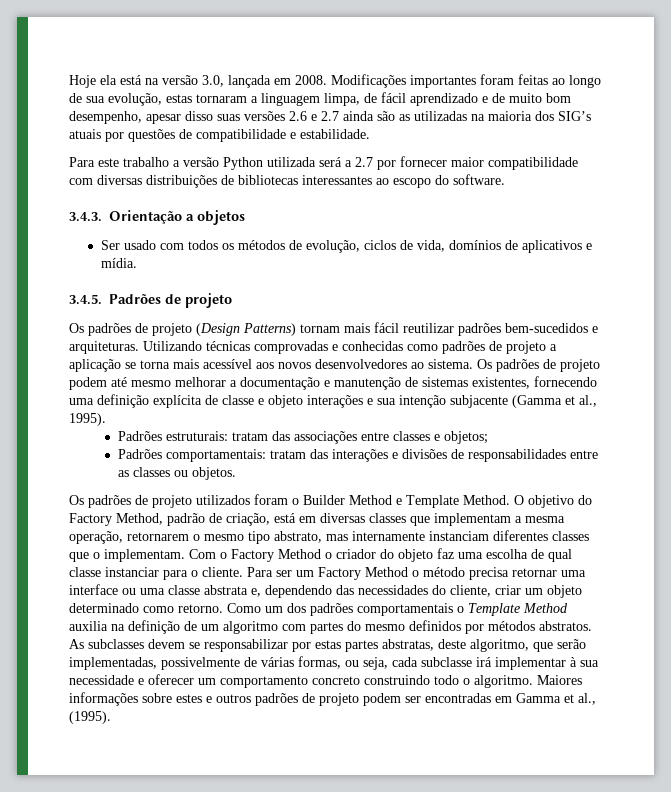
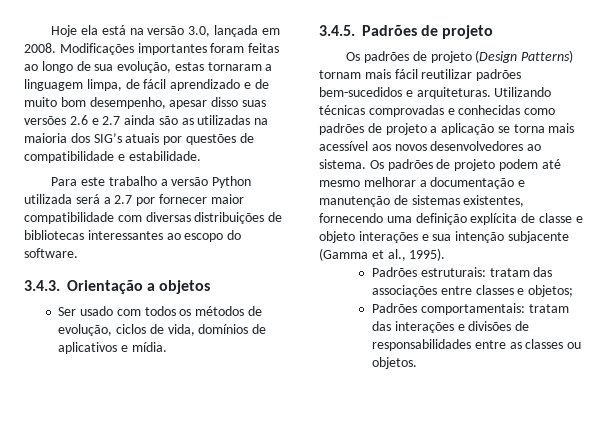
[69,494,592,508] [69,513,565,526] [69,530,589,544] [69,548,572,562] [69,567,586,580] [69,584,582,598] [69,603,568,616] [69,620,592,634] [69,639,586,652] [69,656,599,670] [69,674,582,688] [69,692,596,706] [69,711,111,724] // Os padrões de projeto utilizados foram o Builder Method e Template Method. O objetivo do Factory Method, padrão de criação, está em diversas classes que implementam a mesma operação, retornarem o mesmo tipo abstrato, mas internamente instanciam diferentes classes que o implementam. Com o Factory Method o criador do objeto faz uma escolha de qual classe instanciar para o cliente. Para ser um Factory Method o método precisa retornar uma interface ou uma classe abstrata e, dependendo das necessidades do cliente, criar um objeto determinado como retorno. Como um dos padrões comportamentais o Template Method auxilia na definição de um algoritmo com partes do mesmo definidos por métodos abstratos. As subclasses devem se responsabilizar por estas partes abstratas, deste algoritmo, que serão implementadas, possivelmente de várias formas, ou seja, cada subclasse irá implementar à sua necessidade e oferecer um comportamento concreto construindo todo o algoritmo. Maiores informações sobre estes e outros padrões de projeto podem ser encontradas em Gamma et al., (1995). -> (417, 363) none

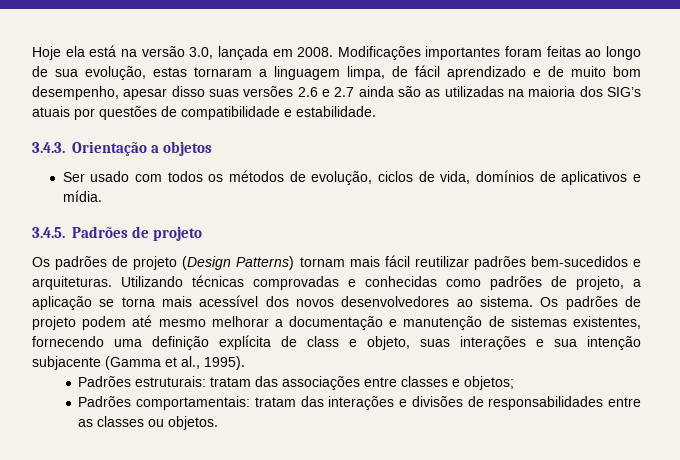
[51,176,252,188] [24,194,244,206] [24,212,283,224] [24,230,242,242] [24,248,78,258] // Para este trabalho a versão Python utilizada será a 2.7 por fornecer maior compatibilidade com diversas distribuições de bibliotecas interessantes ao escopo do software. -> (376, 111) none
[385,123,427,135] projeto -> [576,276,624,290] projeto,
[371,144,391,151] aos -> [265,296,289,307] dos
[538,213,583,223] [319,231,355,243] classe e objeto -> [307,336,450,350] class e objeto, suas

